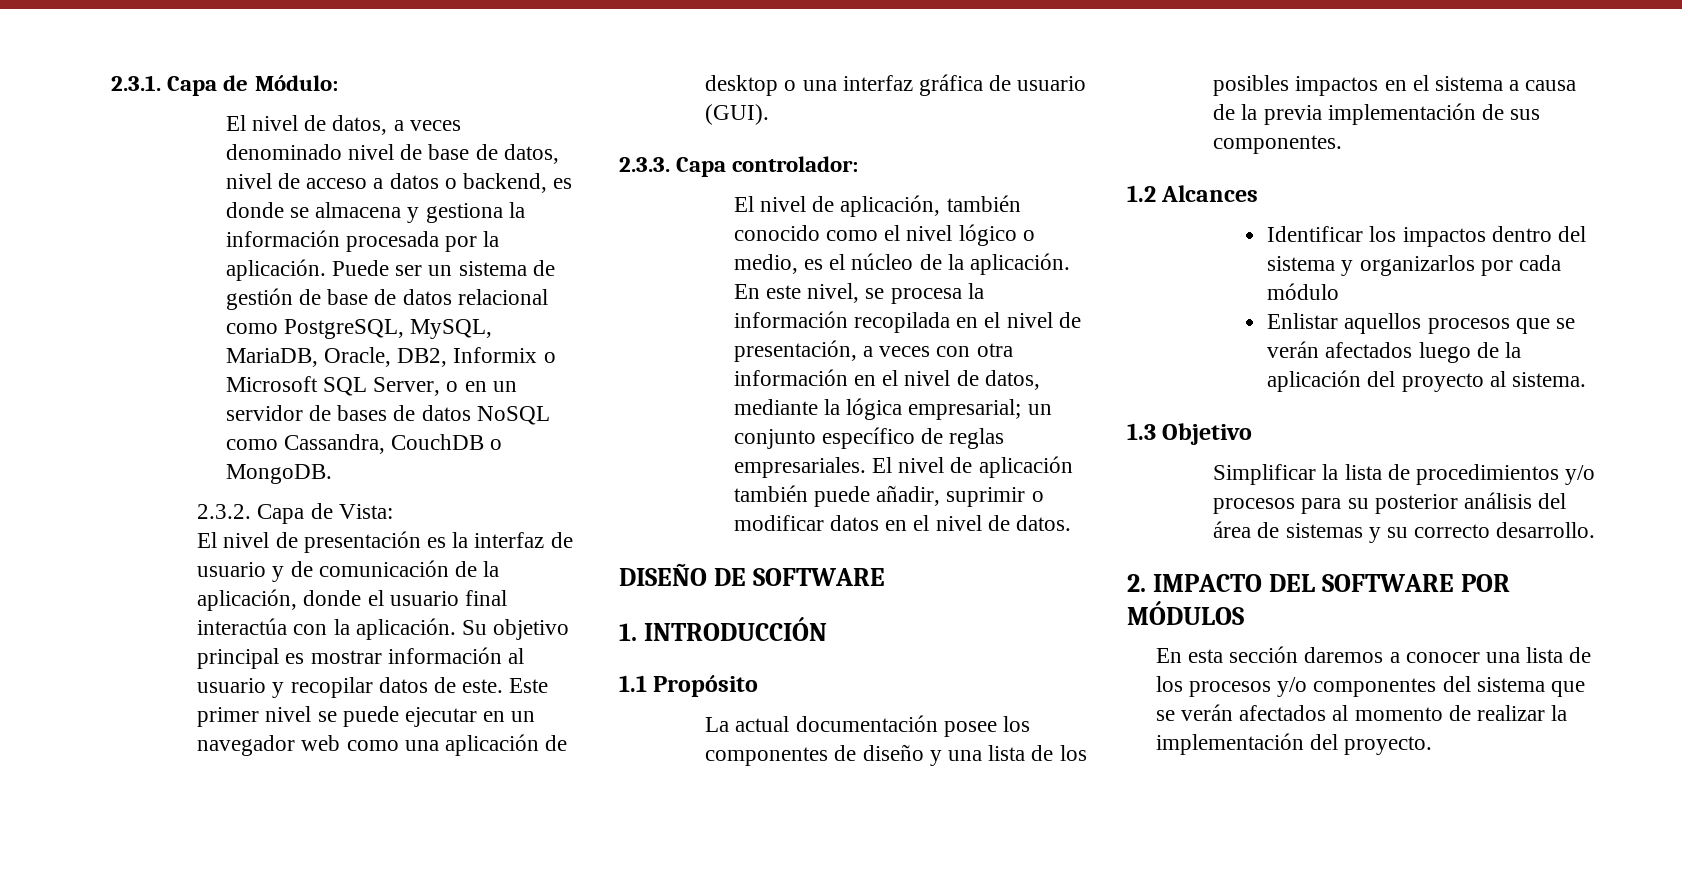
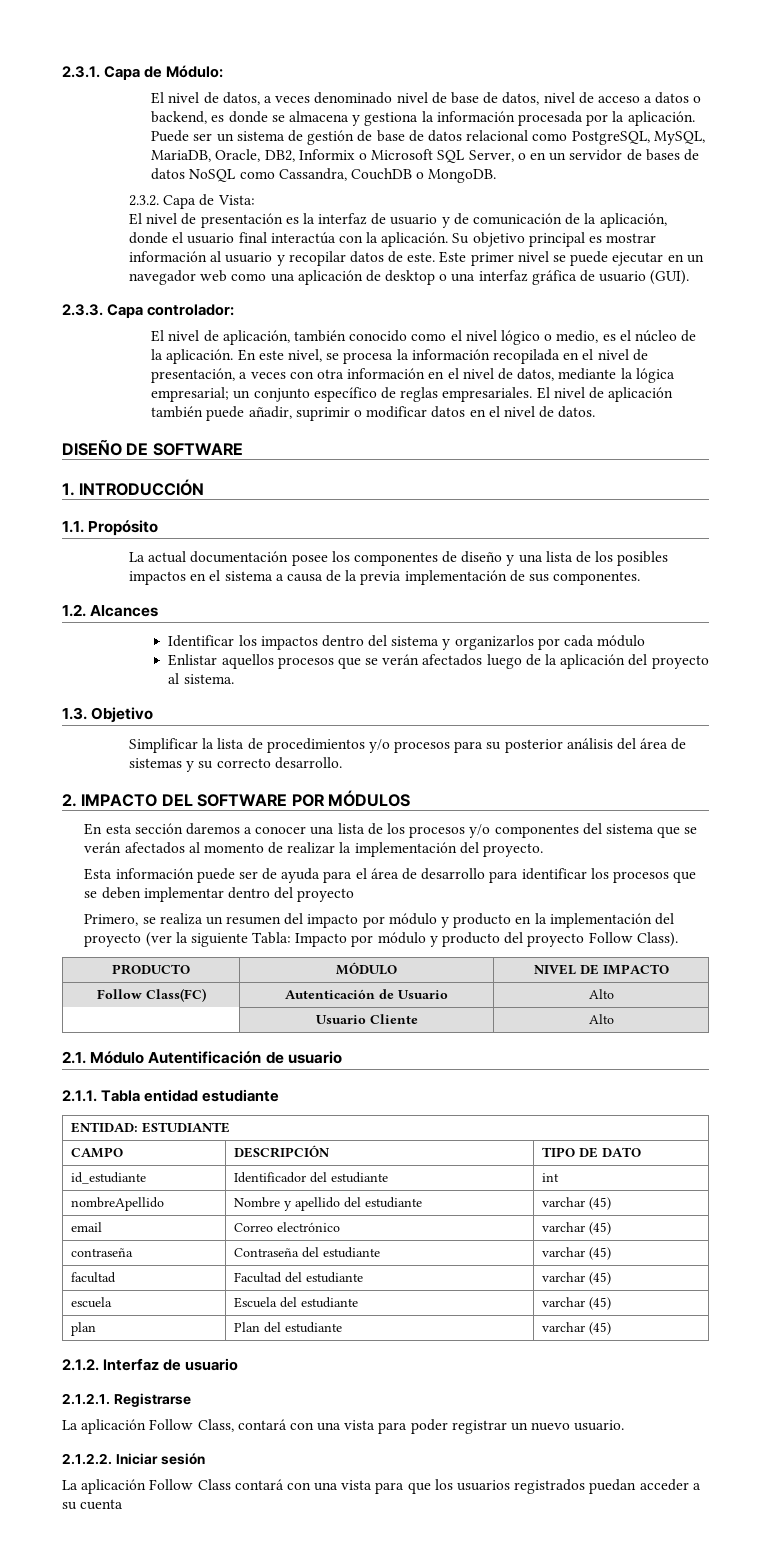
[619,675,647,692] 1.1 -> [62,521,84,533] 1.1.
[1127,185,1156,202] 1.2 -> [62,604,86,617] 1.2.
[1127,423,1156,440] 1.3 -> [62,707,87,720] 1.3.
(1433, 745) none -> [84,868,697,883] [84,887,355,902] [84,913,674,928] [84,932,678,947] [112,964,190,975] [336,962,397,975] [533,964,669,975] [96,988,206,1002] [285,989,448,999] [588,989,614,999] [315,1014,418,1024] [588,1014,614,1024] [62,1051,342,1064] [62,1089,280,1102] [70,1122,230,1133] [70,1147,123,1158] [233,1145,330,1158] [541,1147,641,1158] [70,1172,146,1184] [233,1172,388,1183] [541,1173,559,1182] [70,1197,164,1211] [233,1197,422,1211] [541,1197,611,1210] [70,1222,102,1232] [233,1222,340,1232] [541,1222,611,1235] [70,1248,133,1257] [233,1247,380,1258] [541,1247,611,1260] [70,1272,116,1283] [233,1272,363,1283] [541,1272,611,1285] [70,1297,112,1308] [233,1297,358,1308] [541,1297,611,1310] [70,1322,96,1336] [233,1322,342,1333] [541,1322,611,1335] [62,1358,239,1371] [62,1393,191,1407] [62,1419,625,1434] [62,1453,205,1465] [62,1479,701,1494] [62,1499,124,1510] // Esta información puede ser de ayuda para el área de desarrollo para identificar los procesos que se deben implementar dentro del proyecto // Primero, se realiza un resumen del impacto por módulo y producto en la implementación del proyecto (ver la siguiente Tabla: Impacto por módulo y producto del proyecto Follow Class). // PRODUCTO | MÓDULO | NIVEL DE IMPACTO // Follow Class(FC) | Autenticación de Usuario | Alto // | Usuario Cliente | Alto // 2.1. Módulo Autentificación de usuario // 2.1.1. Tabla entidad estudiante // ENTIDAD: ESTUDIANTE // CAMPO | DESCRIPCIÓN | TIPO DE DATO // id_estudiante | Identificador del estudiante | int // nombreApellido | Nombre y apellido del estudiante | varchar (45) // email | Correo electrónico | varchar (45) // contraseña | Contraseña del estudiante | varchar (45) // facultad | Facultad del estudiante | varchar (45) // escuela | Escuela del estudiante | varchar (45) // plan | Plan del estudiante | varchar (45) // 2.1.2. Interfaz de usuario // 2.1.2.1. Registrarse // La aplicación Follow Class, contará con una vista para poder registrar un nuevo usuario. // 2.1.2.2. Iniciar sesión // La aplicación Follow Class contará con una vista para que los usuarios registrados puedan acceder a su cuenta

